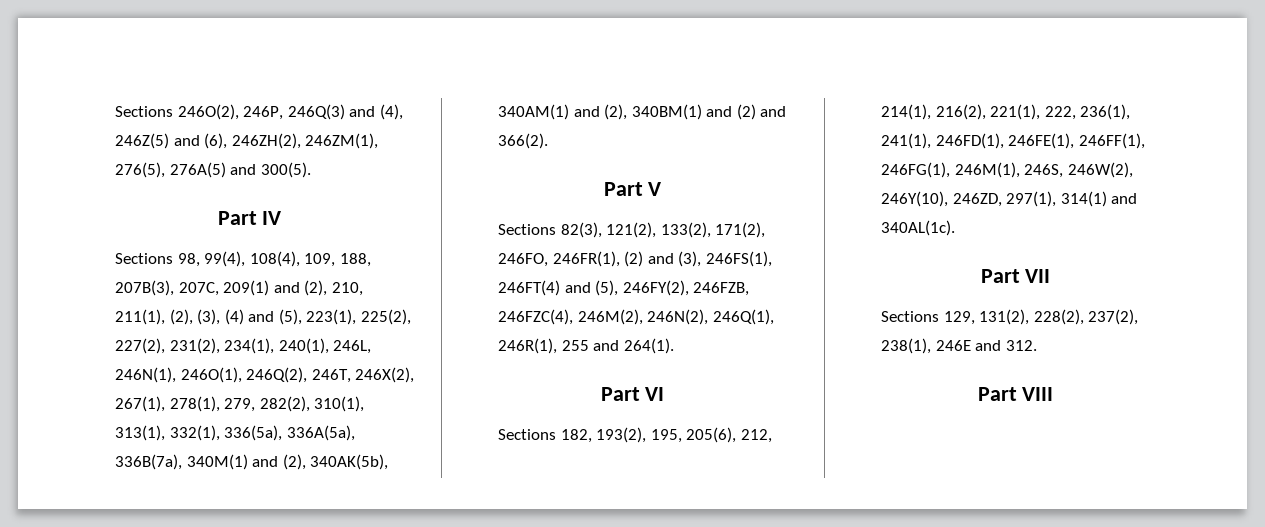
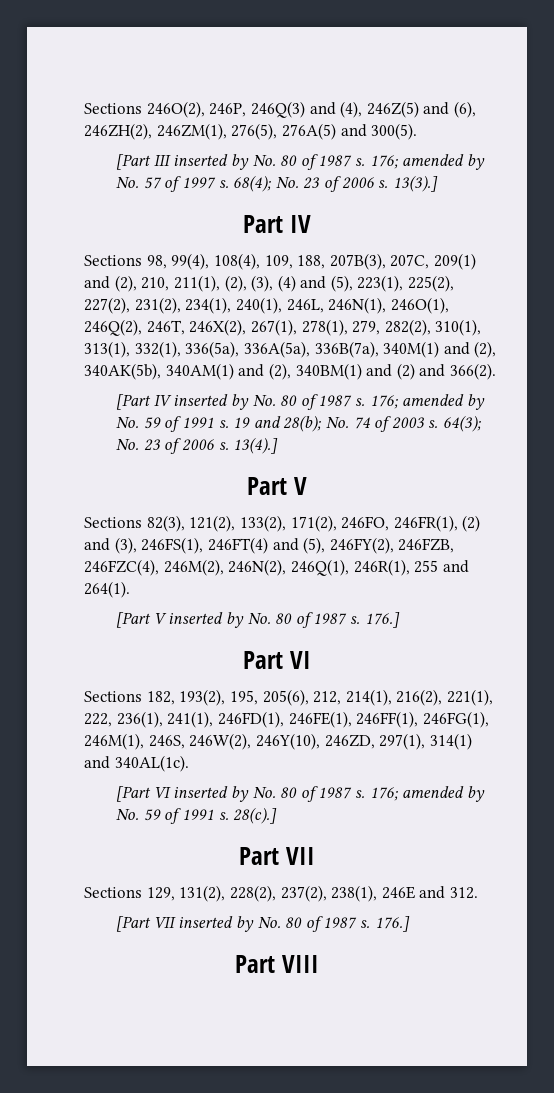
(311, 170) none -> [116,154,485,170] [116,175,438,192] // [Part III inserted by No. 80 of 1987 s. 176; amended by No. 57 of 1997 s. 68(4); No. 23 of 2006 s. 13(3).]
(548, 141) none -> [116,394,485,410] [116,415,481,432] [116,437,279,454] // [Part IV inserted by No. 80 of 1987 s. 176; amended by No. 59 of 1991 s. 19 and 28(b); No. 74 of 2003 s. 64(3); No. 23 of 2006 s. 13(4).]
(674, 346) none -> [116,612,400,628] // [Part V inserted by No. 80 of 1987 s. 176.]
(955, 228) none -> [116,786,485,802] [116,807,278,824] // [Part VI inserted by No. 80 of 1987 s. 176; amended by No. 59 of 1991 s. 28(c).]
(1037, 345) none -> [116,916,410,932] // [Part VII inserted by No. 80 of 1987 s. 176.]

